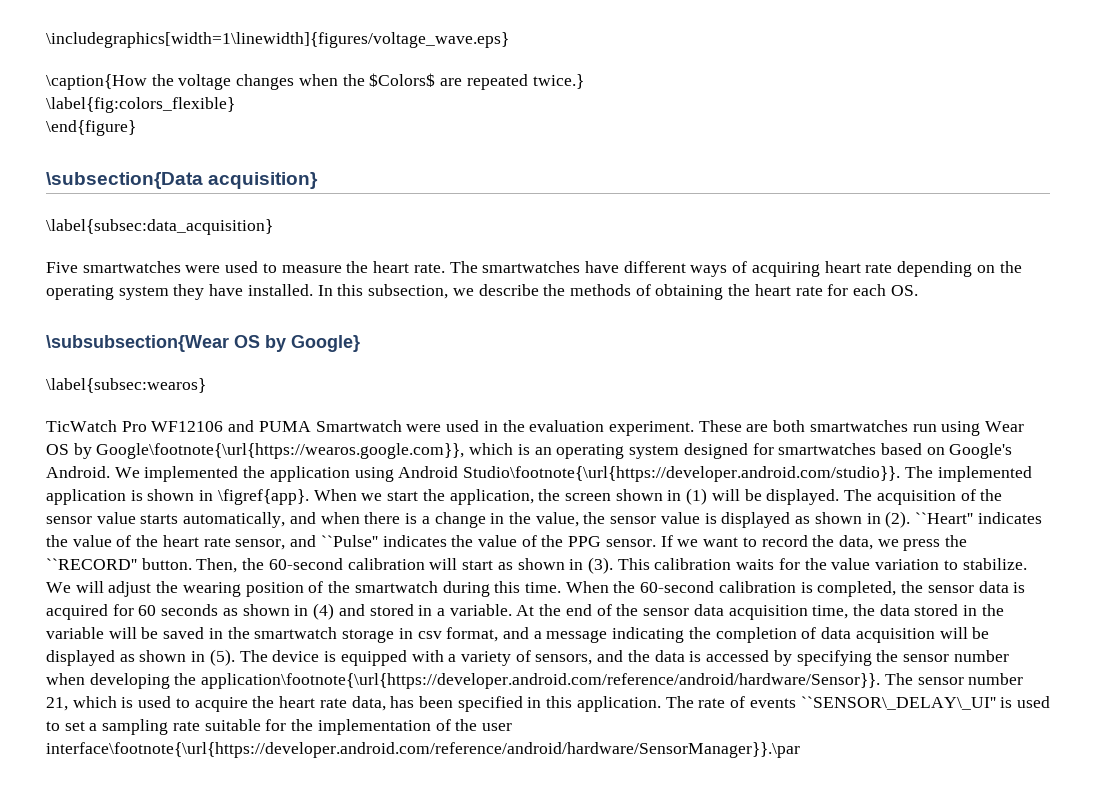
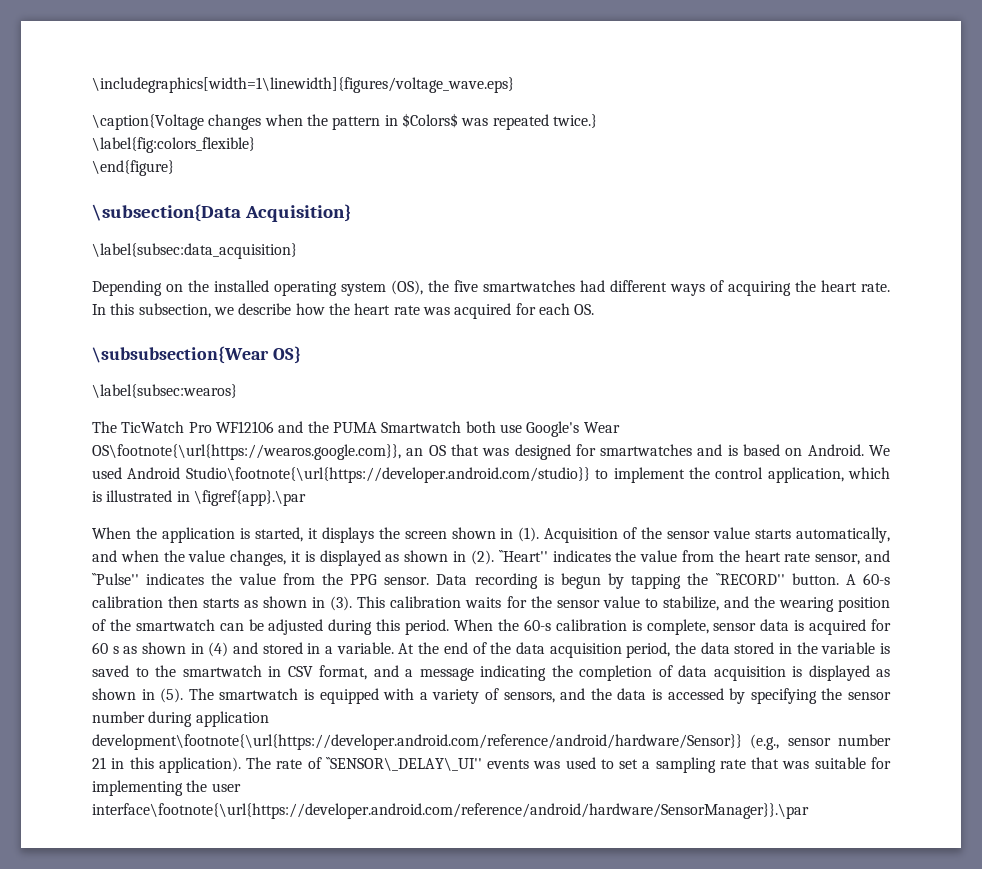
[46,73,463,90] \caption{How the voltage changes when the $Colors$ are -> [92,113,489,130] \caption{Voltage changes when the pattern in $Colors$ was
[208,172,319,189] acquisition} -> [244,204,351,222] Acquisition}
[46,261,1022,277] [46,284,313,300] Five smartwatches were used to measure the heart rate. The smartwatches have different ways of acquiring heart rate depending on the operating system they have installed. -> [92,280,890,296] Depending on the installed operating system (OS), the five smartwatches had different ways of acquiring the heart rate.
[543,284,823,300] the methods of obtaining the heart rate -> [295,303,512,319] how the heart rate was acquired
[234,335,360,352] OS by Google} -> [272,346,301,364] OS}
(206, 385) none -> [92,421,117,433] The
(255, 426) none -> [307,421,329,433] the
[406,420,1025,436] [46,443,680,459] were used in the evaluation experiment. These are both smartwatches run using Wear OS by Google\footnote{\url{https://wearos.google.com}}, which is an operating system -> [465,421,620,437] [92,444,510,460] both use Google's Wear OS\footnote{\url{https://wearos.google.com}}, an OS that was
(877, 449) none -> [697,444,738,456] and is
[949,443,1013,459] Google's -> (803, 452) none
[144,466,1032,482] [46,488,956,505] implemented the application using Android Studio\footnote{\url{https://developer.android.com/studio}}. The implemented application is shown in \figref{app}. When we start the application, the screen shown in (1) will be displayed. The acquisition -> [92,467,890,483] [92,490,306,506] [92,527,619,543] used Android Studio\footnote{\url{https://developer.android.com/studio}} to implement the control application, which is illustrated in \figref{app}.\par // When the application is started, it displays the screen shown in (1). Acquisition
[364,512,700,528] there is a change in the value, the sensor value -> [163,550,302,566] the value changes, it
[116,535,132,547] of -> [681,550,714,562] from
[521,535,537,547] of -> [282,573,315,585] from
[660,535,968,551] [46,558,494,573] If we want to record the data, we press the ``RECORD'' button. Then, the 60-second calibration will start -> [436,573,890,589] [92,596,240,608] Data recording is begun by tapping the ``RECORD'' button. A 60-s calibration then starts
[831,558,1027,570] [46,581,152,597] value variation to stabilize. We will adjust -> [556,596,749,611] sensor value to stabilize, and
(438, 587) none -> [219,619,324,635] can be adjusted
[524,581,715,593] time. When the 60-second -> [405,619,551,635] period. When the 60-s
[817,581,924,597] completed, the -> [646,619,709,635] complete,
[161,604,219,616] seconds -> [112,646,119,654] s
[643,604,849,620] sensor data acquisition time, -> [515,642,671,658] data acquisition period,
[108,627,442,643] will be saved in the smartwatch storage in csv -> [879,643,890,654] [92,665,313,677] is saved to the smartwatch in CSV
[939,627,990,639] will be -> [792,666,802,677] is
[272,650,320,662] device -> [219,688,299,700] smartwatch
[46,673,1024,689] [46,696,523,712] when developing the application\footnote{\url{https://developer.android.com/reference/android/hardware/Sensor}}. The sensor number 21, which is used to acquire the heart rate data, has been specified -> [148,711,269,727] [92,734,892,750] [92,757,106,769] during application development\footnote{\url{https://developer.android.com/reference/android/hardware/Sensor}} (e.g., sensor number 21
[576,696,661,712] application. -> [158,757,241,773] application).
[749,696,1013,710] events ``SENSOR\_DELAY\_UI'' is -> [325,757,561,771] ``SENSOR\_DELAY\_UI'' events was
[204,719,451,735] suitable for the implementation of -> [751,757,892,769] [92,780,183,796] that was suitable for implementing

